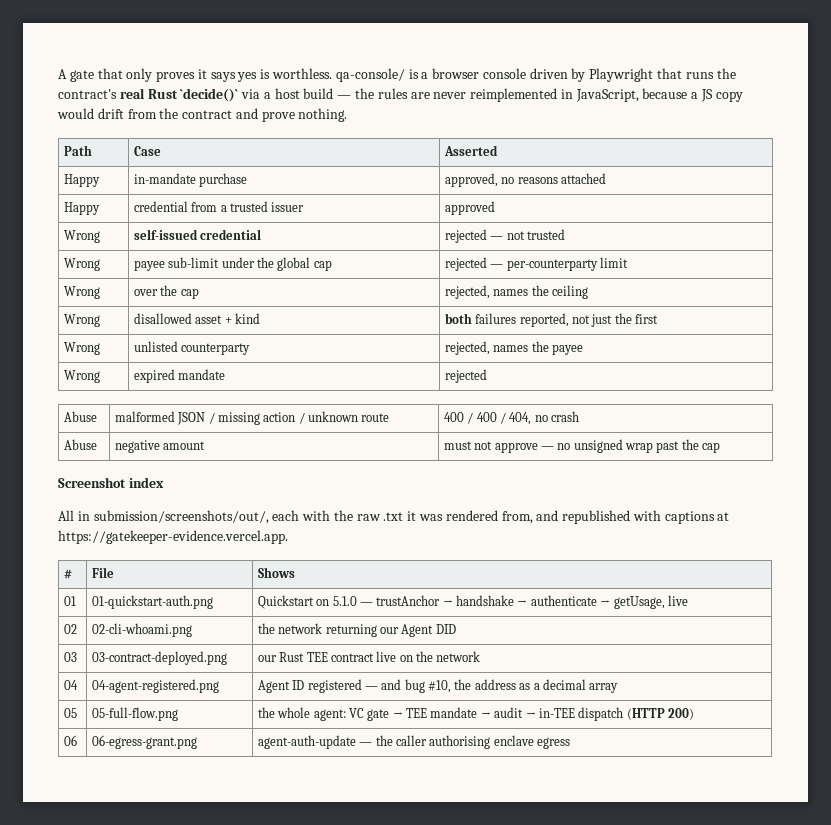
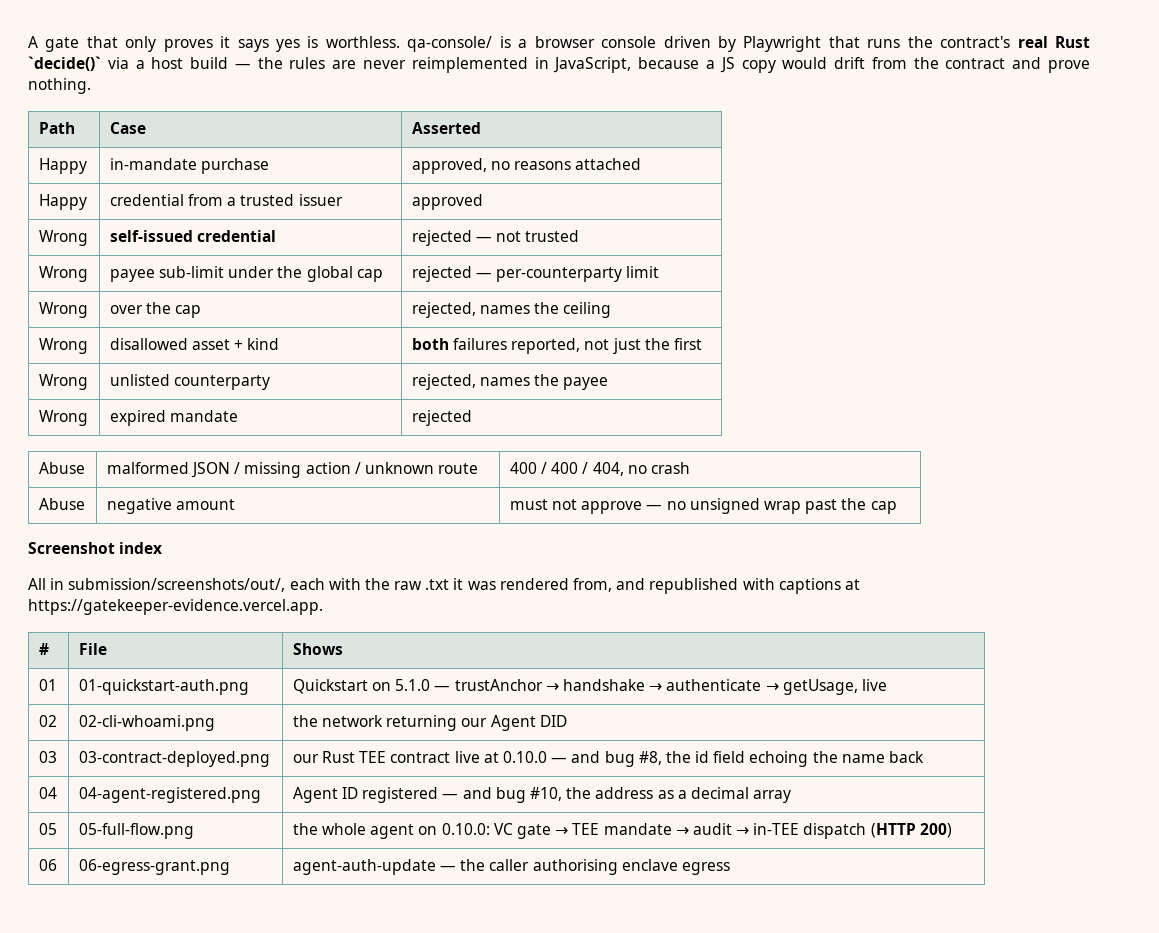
[399,651,481,662] on the network -> [483,751,925,767] at 0.10.0 — and bug #8, the id field echoing the name back
[313,709,346,721] agent: -> [370,823,490,839] agent on 0.10.0:

